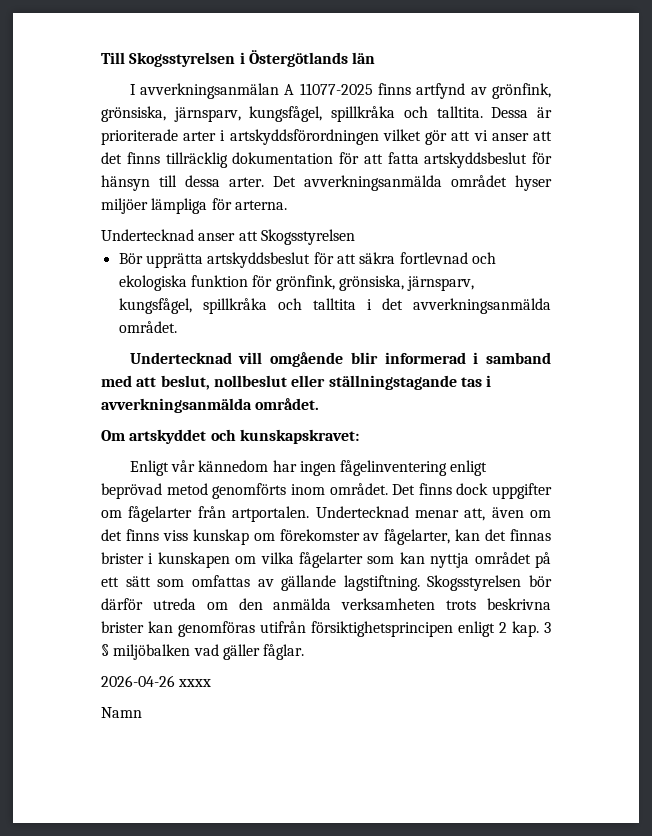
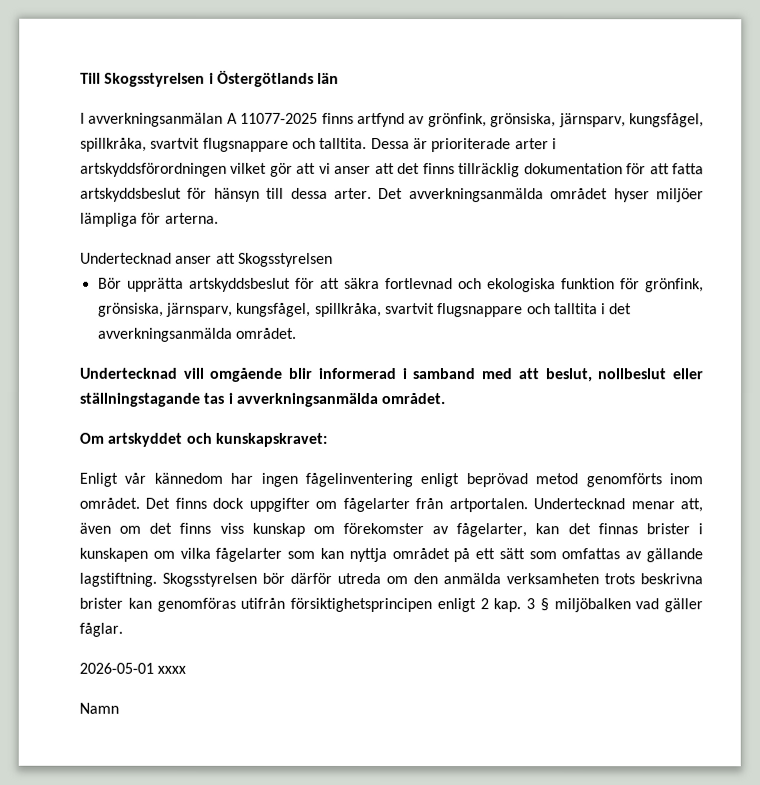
[331,106,396,122] spillkråka -> [80,137,289,152] spillkråka, svartvit flugsnappare
[202,298,267,314] spillkråka -> [314,302,524,318] spillkråka, svartvit flugsnappare
[101,675,175,687] 2026-04-26 -> [79,662,154,674] 2026-05-01

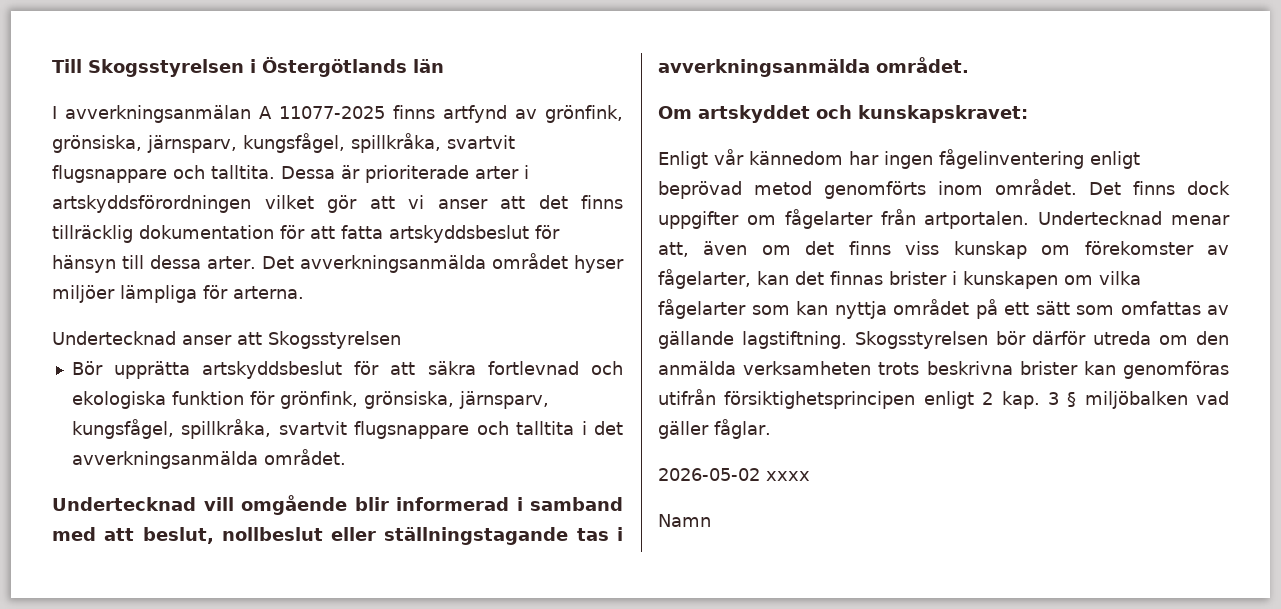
[79,662,154,674] 2026-05-01 -> [658,468,760,481] 2026-05-02

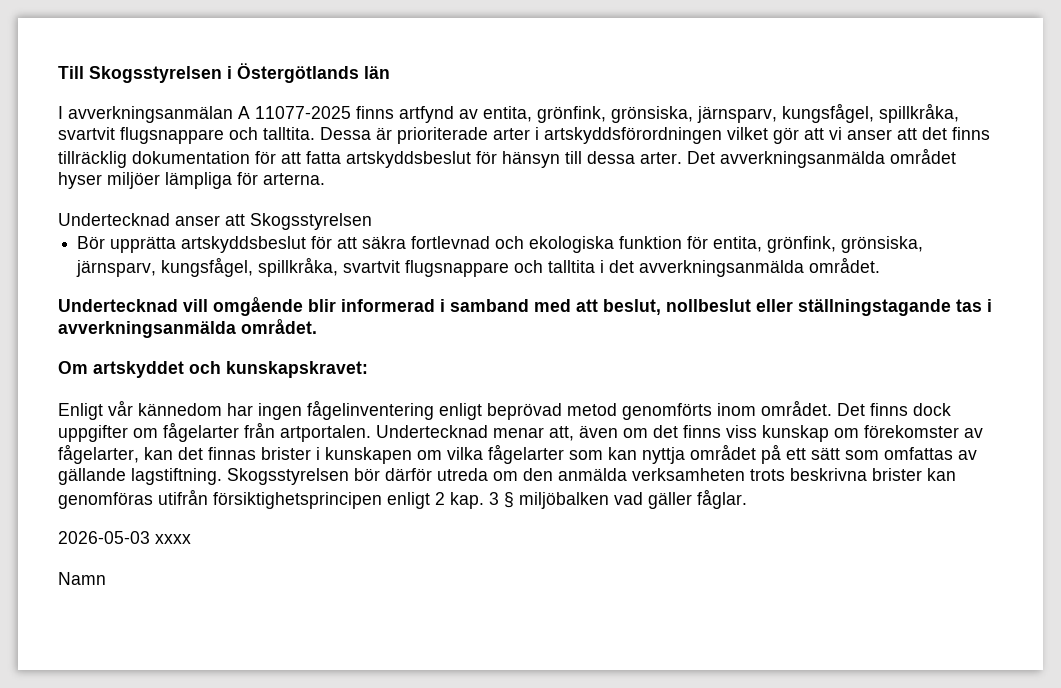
(537, 114) none -> [483,106,532,122] entita,
(275, 398) none -> [713,236,763,252] entita,
[658,468,760,481] 2026-05-02 -> [58,531,150,544] 2026-05-03

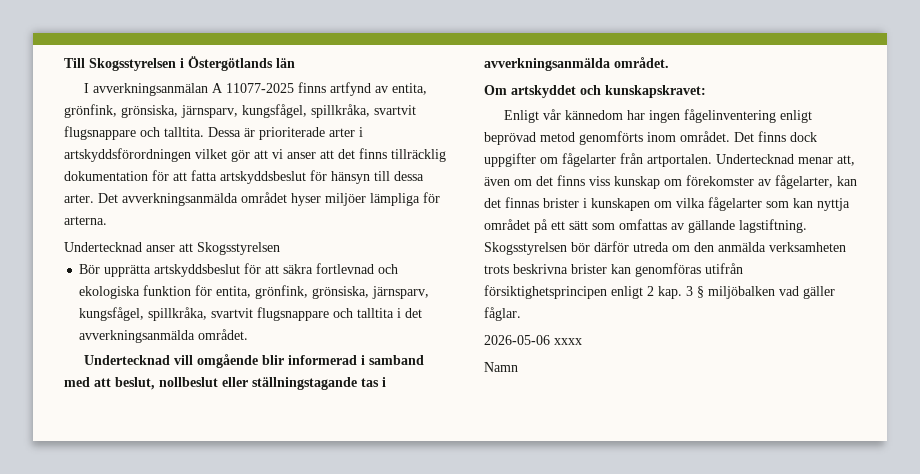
[58,531,150,544] 2026-05-03 -> [484,335,550,345] 2026-05-06

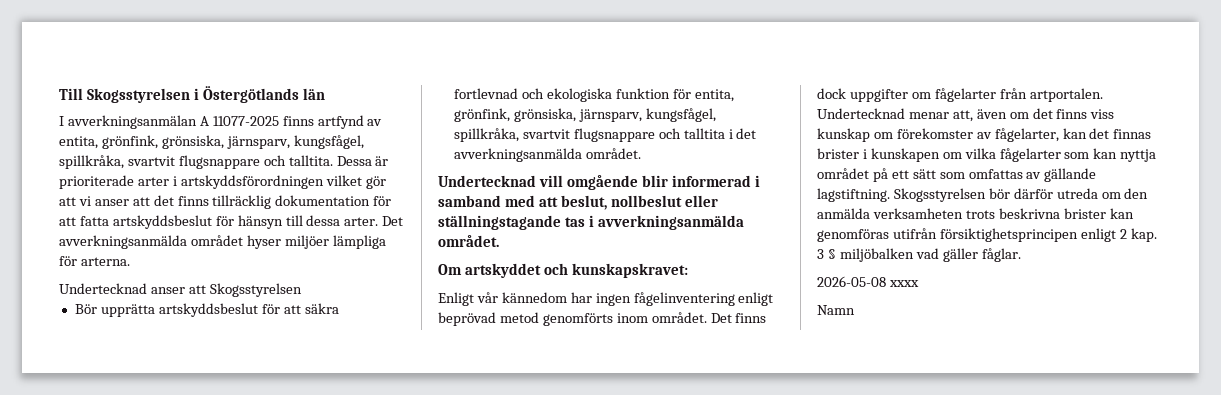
[484,335,550,345] 2026-05-06 -> [817,276,886,287] 2026-05-08

